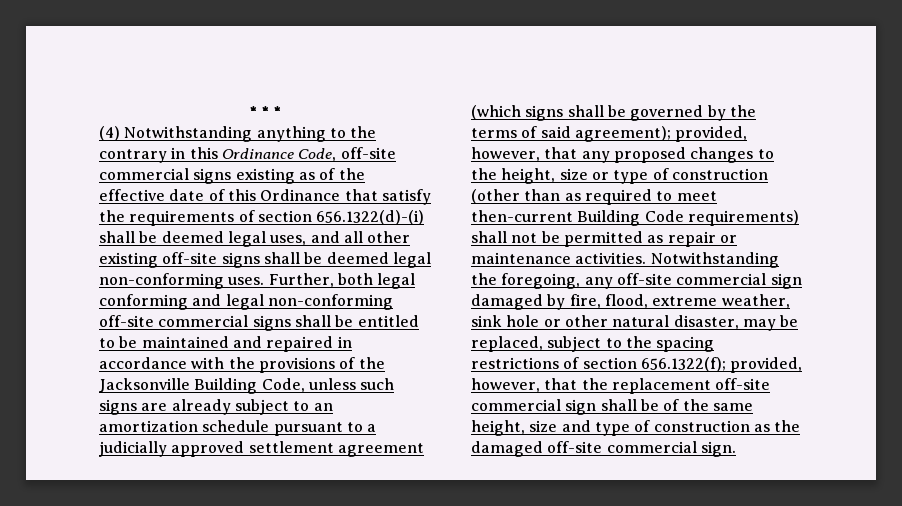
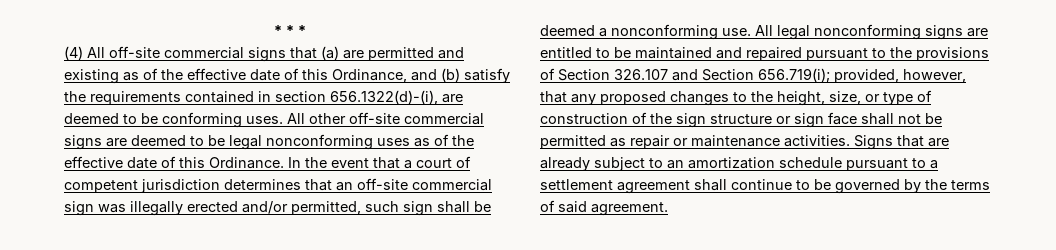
[124,126,377,142] [99,147,396,163] [99,168,232,184] Notwithstanding anything to the contrary in this Ordinance Code, off-site commercial signs -> [87,46,464,62] All off-site commercial signs that (a) are permitted and
[260,189,431,205] [99,210,425,226] [99,231,411,247] [99,252,431,268] [99,273,416,289] [99,294,393,310] [99,315,354,331] Ordinance that satisfy the requirements of section 656.1322(d)-(i) shall be deemed legal uses, and all other existing off-site signs shall be deemed legal non-conforming uses. Further, both legal conforming and legal non-conforming off-site commercial signs shall be -> [332,68,510,83] [64,90,463,105] [64,112,484,128] [64,134,474,150] [64,156,471,169] [64,178,492,193] [64,201,491,216] [540,24,988,40] Ordinance, and (b) satisfy the requirements contained in section 656.1322(d)-(i), are deemed to be conforming uses. All other off-site commercial signs are deemed to be legal nonconforming uses as of the effective date of this Ordinance. In the event that a court of competent jurisdiction determines that an off-site commercial sign was illegally erected and/or permitted, such sign shall be deemed a nonconforming use. All legal nonconforming signs are
[337,336,352,348] [99,357,385,373] [99,378,395,394] [99,399,137,415] in accordance with the provisions of the Jacksonville Building Code, unless such signs -> [806,47,989,61] [540,68,966,83] [540,90,932,106] [540,112,942,128] [540,135,924,150] pursuant to the provisions of Section 326.107 and Section 656.719(i); provided, however, that any proposed changes to the height, size, or type of construction of the sign structure or sign face shall not be permitted as repair or maintenance activities. Signs that
[99,441,424,457] [471,105,604,121] judicially approved settlement agreement (which signs shall -> [540,179,810,194] settlement agreement shall continue to
[574,126,748,142] [471,147,774,163] [471,168,768,184] [471,189,717,205] [471,210,799,226] [471,231,737,247] [471,252,779,268] [471,273,802,289] [471,294,790,310] [471,315,799,331] [471,336,715,352] [471,357,803,373] [471,378,771,394] [471,399,753,415] [471,420,801,436] [471,441,736,457] agreement); provided, however, that any proposed changes to the height, size or type of construction (other than as required to meet then-current Building Code requirements) shall not be permitted as repair or maintenance activities. Notwithstanding the foregoing, any off-site commercial sign damaged by fire, flood, extreme weather, sink hole or other natural disaster, may be replaced, subject to the spacing restrictions of section 656.1322(f); provided, however, that the replacement off-site commercial sign shall be of the same height, size and type of construction as the damaged off-site commercial sign. -> [591,202,668,216] agreement.

